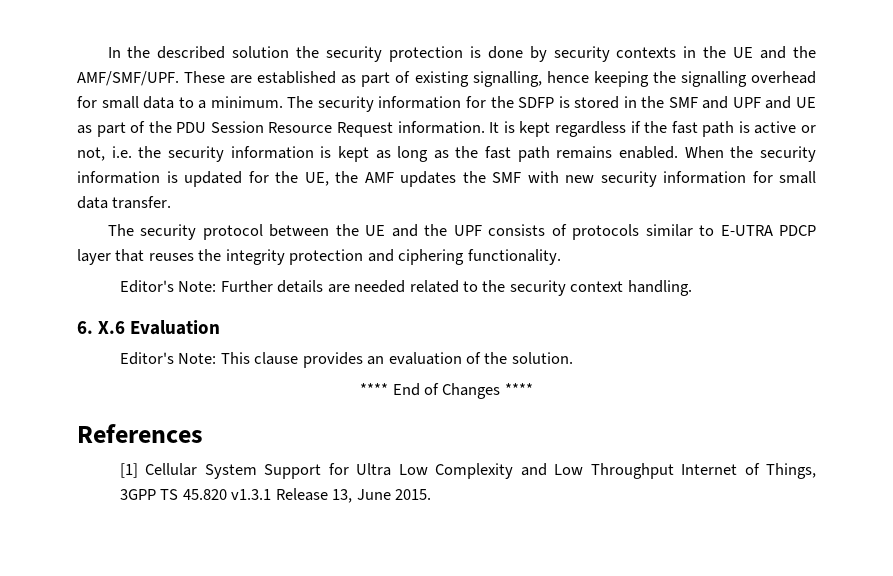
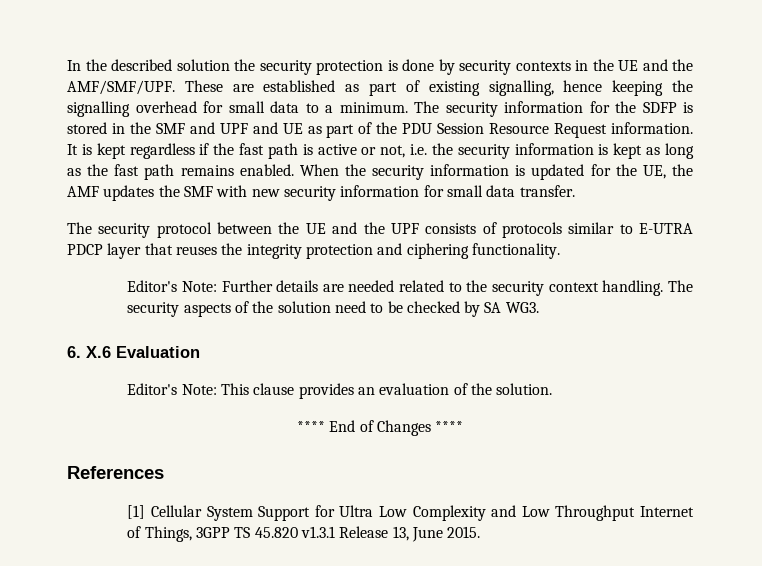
(692, 288) none -> [667,280,693,292] [127,301,539,317] The security aspects of the solution need to be checked by SA WG3.

